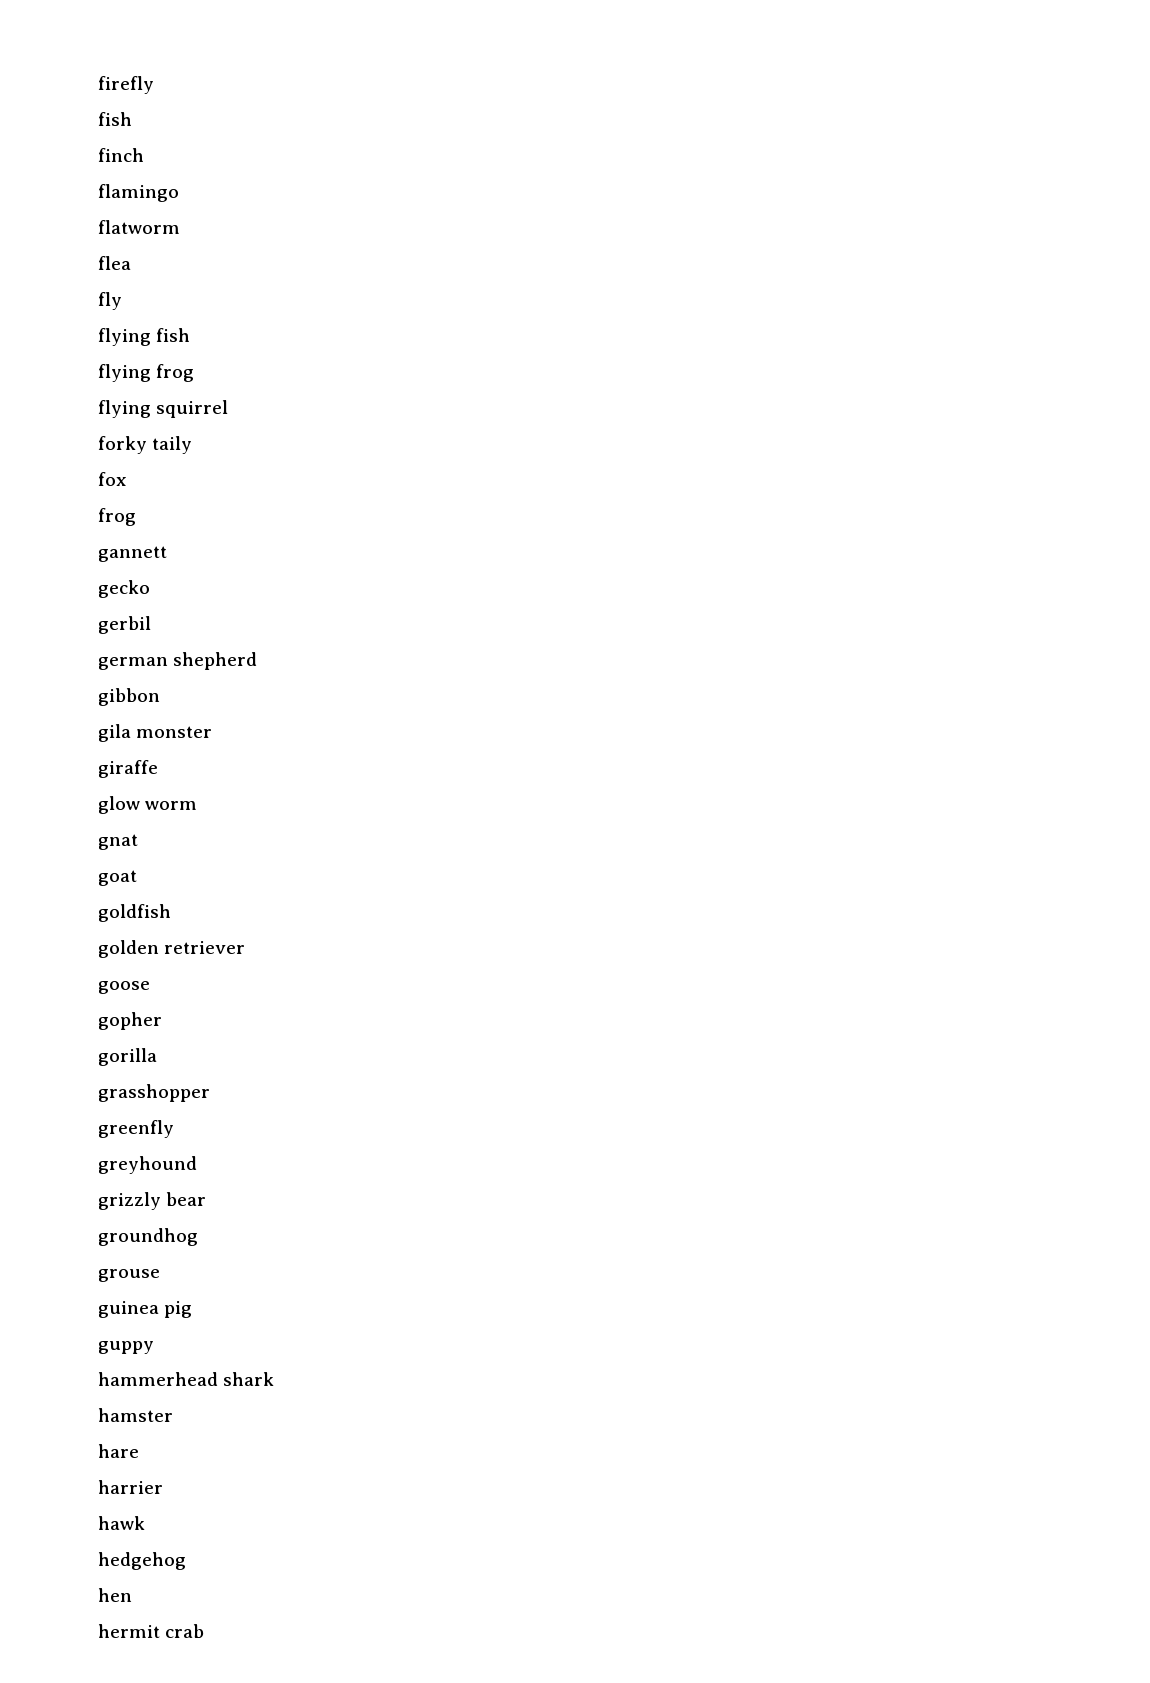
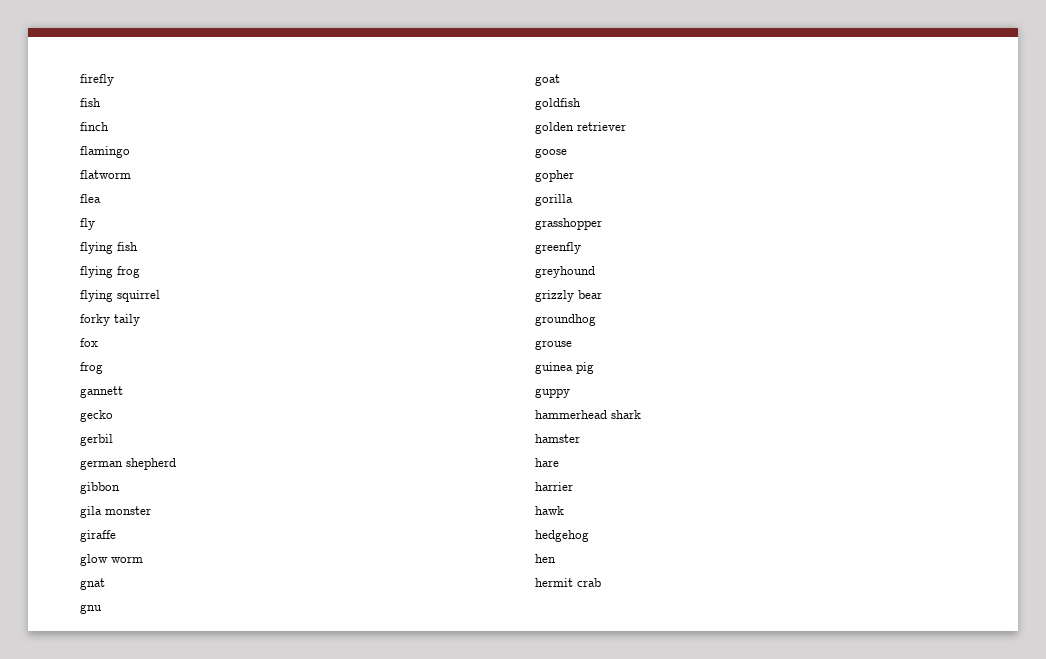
(138, 842) none -> [80,604,102,614] // gnu

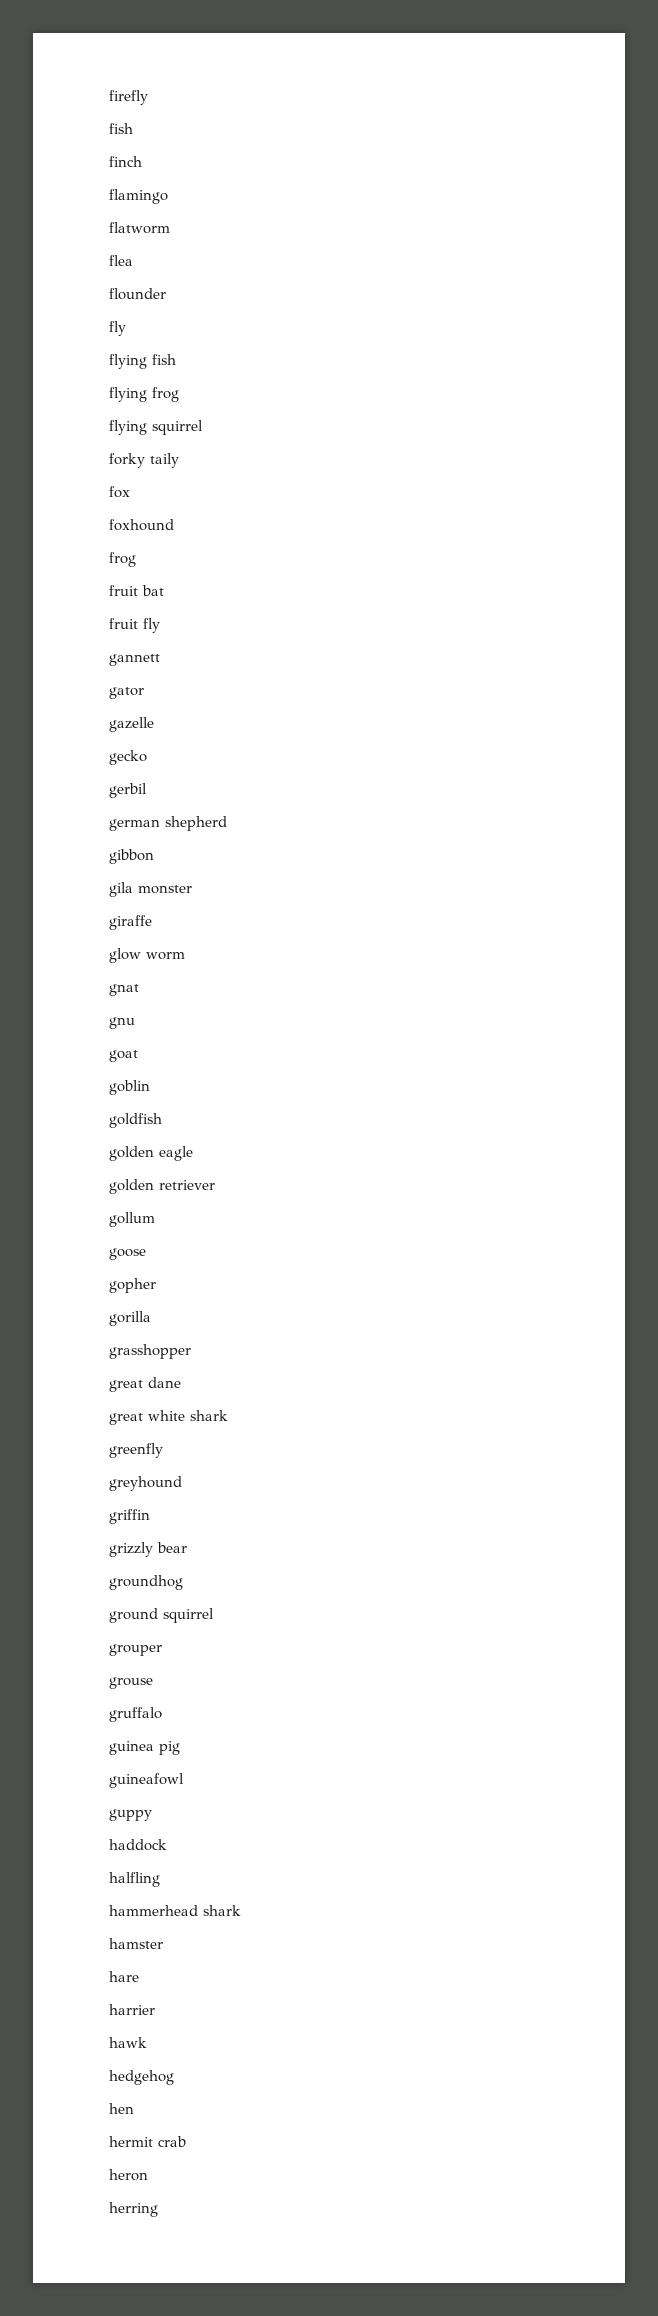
(101, 198) none -> [109,288,166,300] // flounder
[80,362,103,374] // frog -> [109,519,174,531] [109,552,136,567] [109,585,164,596] [109,618,160,633] // foxhound // frog // fruit bat // fruit fly
(123, 392) none -> [109,687,144,699] [109,717,154,732] // gator // gazelle
(560, 80) none -> [109,1080,150,1095] // goblin
(581, 104) none -> [109,1146,193,1161] // golden eagle
(626, 126) none -> [109,1212,155,1227] // gollum
(602, 224) none -> [109,1377,181,1392] [109,1410,228,1425] // great dane // great white shark
(595, 272) none -> [109,1509,150,1524] // griffin
(596, 320) none -> [109,1608,214,1623] [109,1644,162,1656] // ground squirrel // grouper
(572, 345) none -> [109,1707,162,1722] // gruffalo
(594, 368) none -> [109,1773,184,1788] // guineafowl
(570, 393) none -> [109,1839,167,1851] [109,1872,160,1887] // haddock // halfling
(601, 582) none -> [109,2169,148,2181] [109,2202,158,2217] // heron // herring

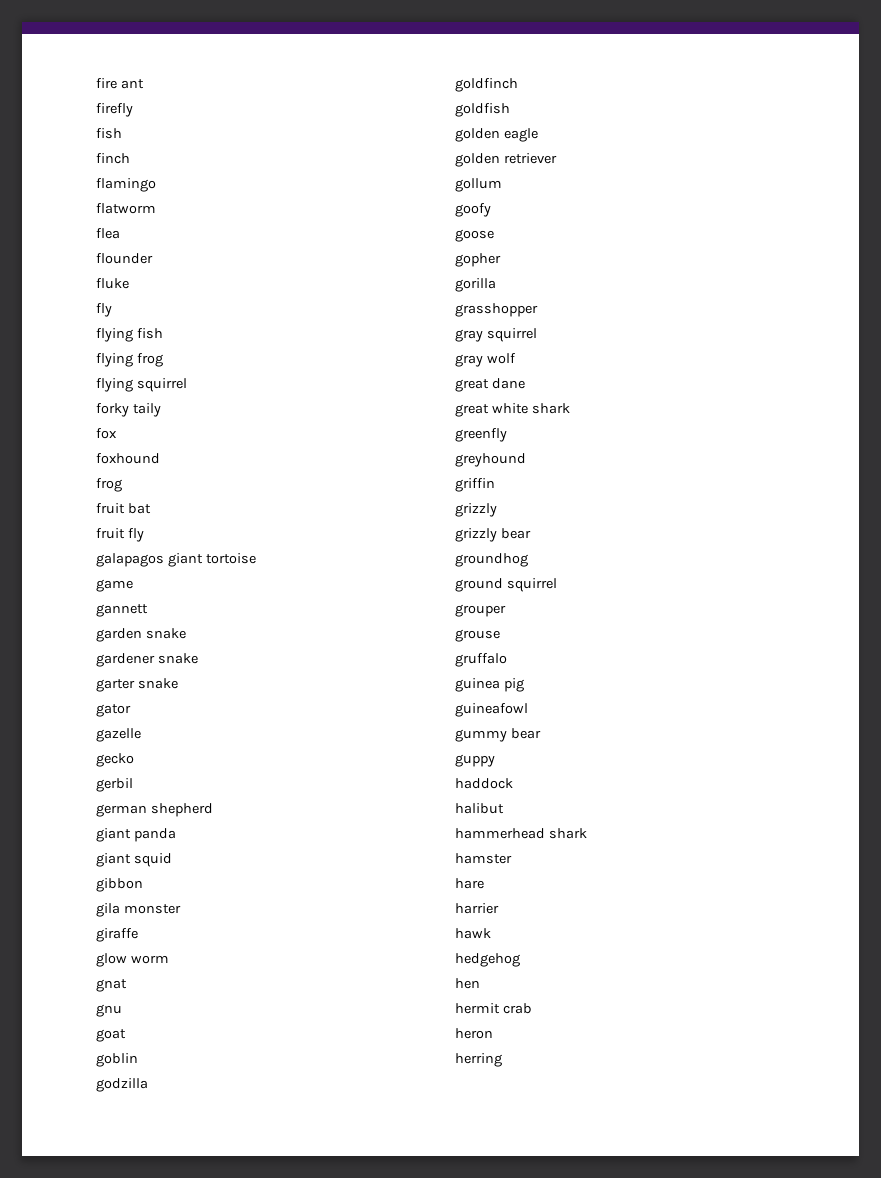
(109, 97) none -> [96,78,144,89] fire ant //
(166, 294) none -> [96,278,129,289] // fluke
[109,654,160,666] gannett -> [96,553,256,567] [96,579,133,592] [96,604,148,617] [96,628,186,642] [96,653,198,667] [96,678,178,692] galapagos giant tortoise // game // gannett // garden snake // gardener snake // garter snake
(227, 823) none -> [96,828,176,842] [96,853,172,867] // giant panda // giant squid
(150, 1087) none -> [96,1078,148,1092] [455,78,518,92] // godzilla // goldfinch
(155, 1219) none -> [455,203,491,217] // goofy
(191, 1351) none -> [455,328,537,342] [455,353,516,367] // gray squirrel // gray wolf
(153, 1549) none -> [455,528,497,542] // grizzly
(184, 1780) none -> [455,728,541,742] // gummy bear
[109,1872,160,1887] halfling -> [455,803,504,814] halibut

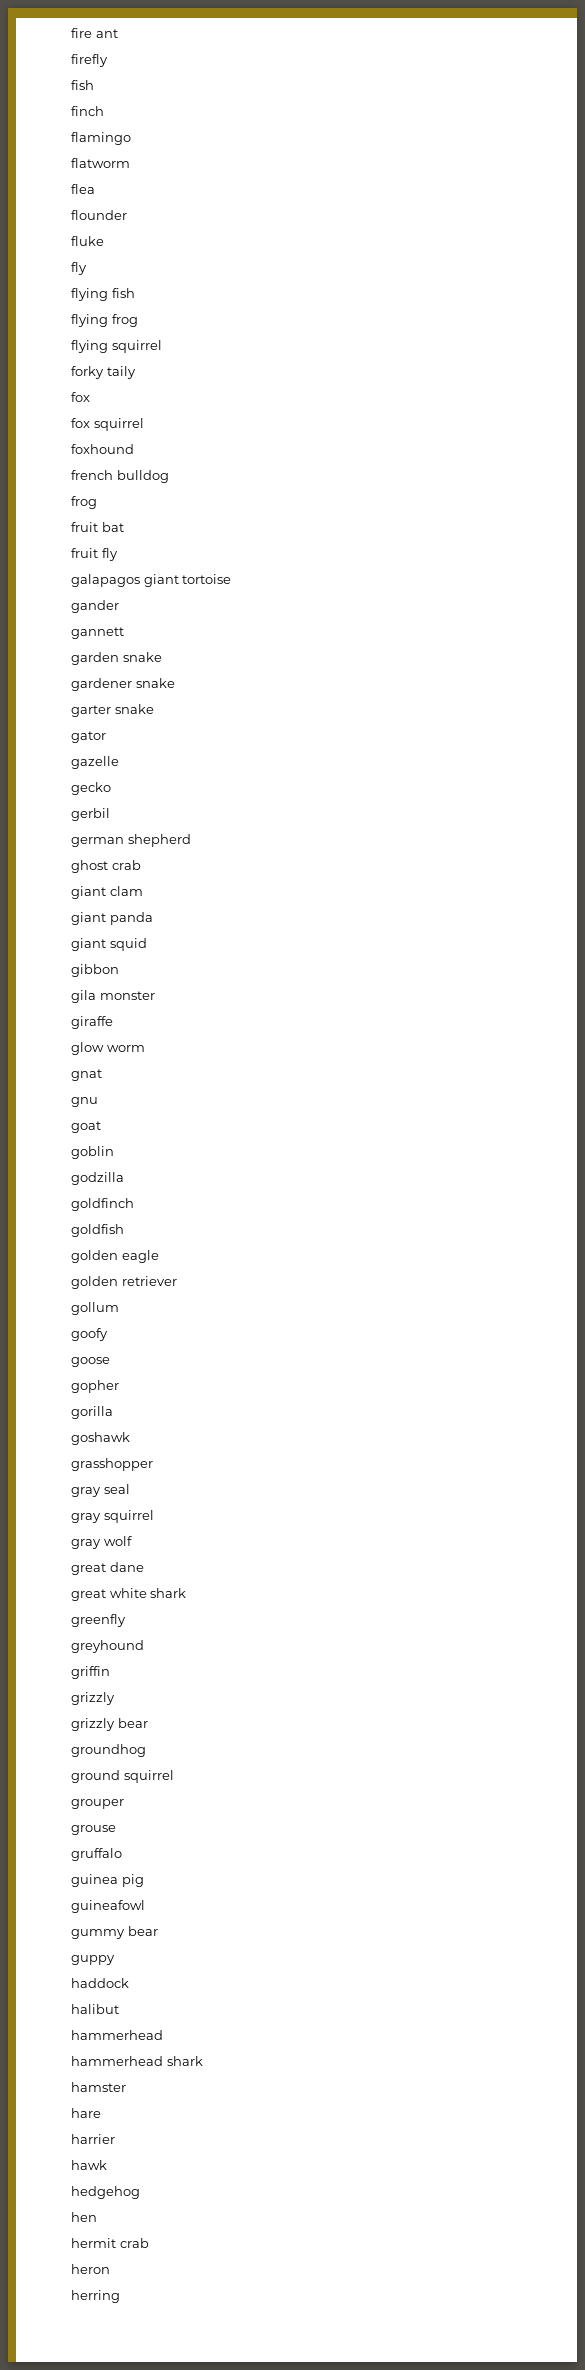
(117, 433) none -> [71,418,144,431] // fox squirrel
(160, 458) none -> [71,470,169,483] // french bulldog
[96,579,133,592] game -> [71,600,119,613] gander
(213, 810) none -> [71,860,141,873] [71,886,143,899] // ghost crab // giant clam
(496, 285) none -> [71,1432,130,1445] // goshawk
(538, 310) none -> [71,1484,130,1497] // gray seal
(545, 833) none -> [71,2056,163,2066] // hammerhead

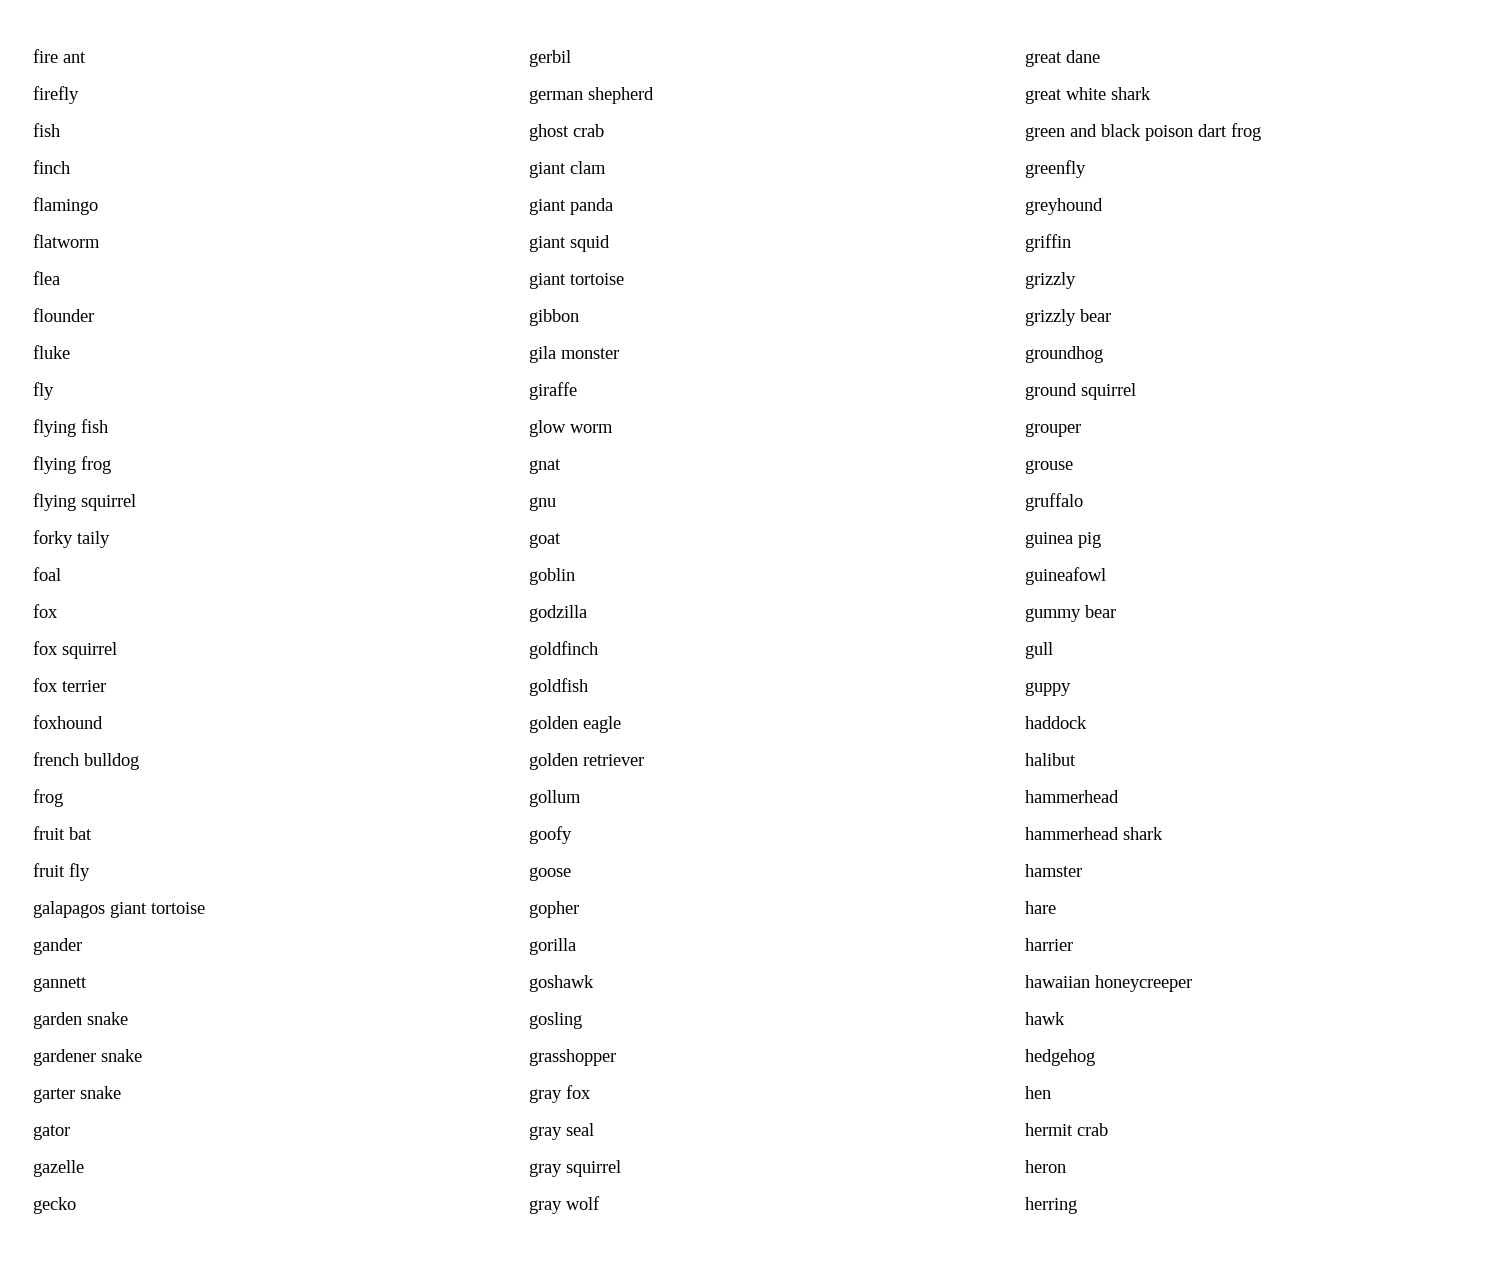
(136, 372) none -> [33,567,61,581] // foal
(144, 424) none -> [33,678,106,692] // fox terrier
(147, 944) none -> [529,273,624,289] // giant tortoise
(130, 1438) none -> [529,1012,582,1029] // gosling
(153, 1464) none -> [529,1085,591,1103] // gray fox
(187, 1593) none -> [1025,123,1261,141] // green and black poison dart frog
(158, 1931) none -> [1025,642,1053,659] // gull
(115, 2139) none -> [1025,975,1192,992] // hawaiian honeycreeper

